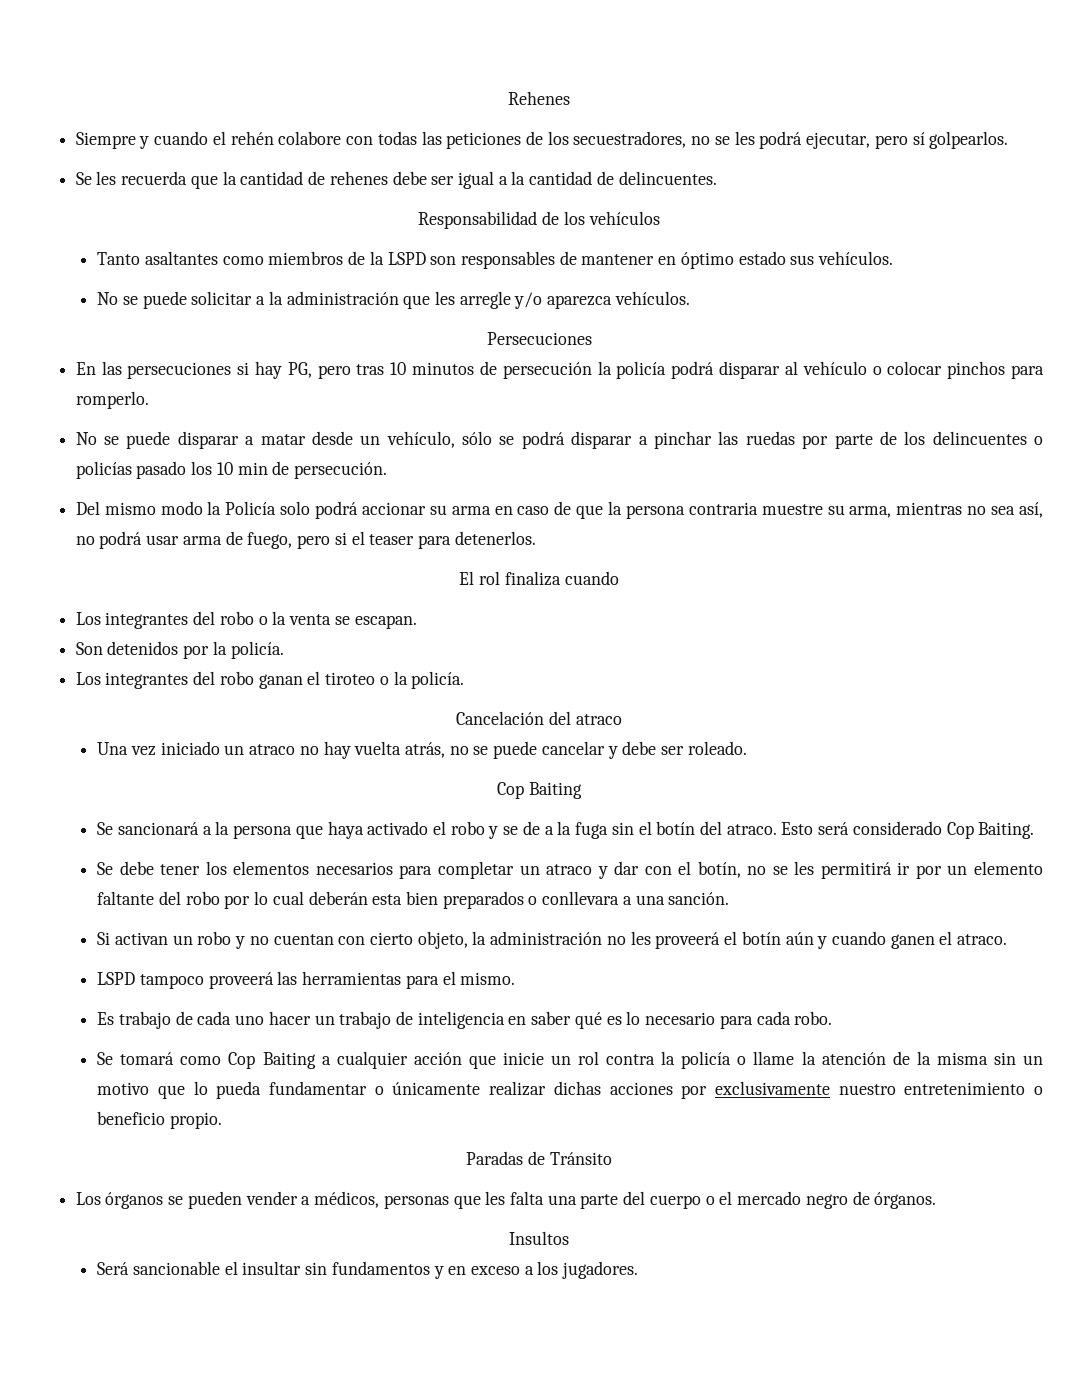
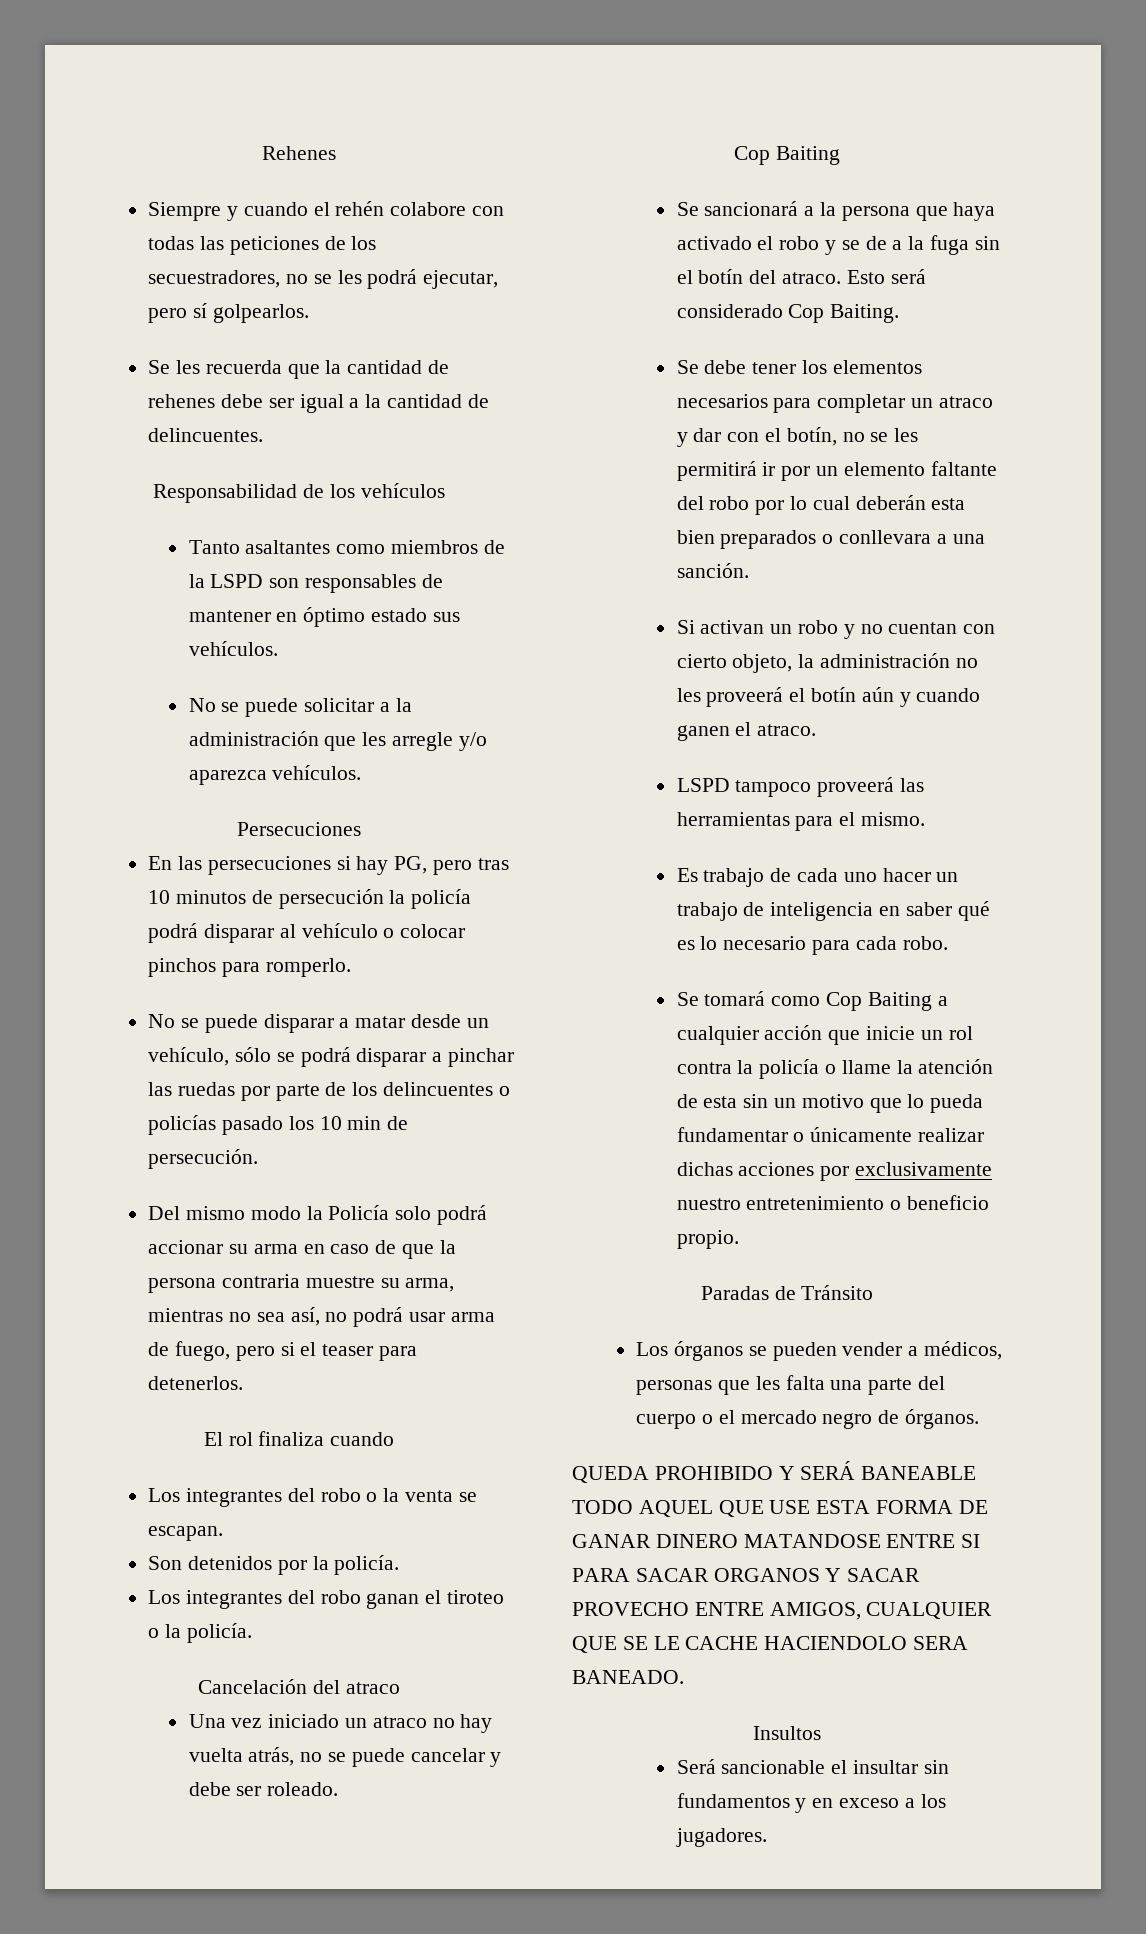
[916,1051,988,1065] la misma -> [703,1096,738,1108] esta
(937, 1200) none -> [572,1461,977,1483] [572,1500,988,1517] [572,1534,981,1548] [572,1568,921,1582] [572,1602,993,1620] [572,1636,969,1653] [572,1670,684,1684] // QUEDA PROHIBIDO Y SERÁ BANEABLE TODO AQUEL QUE USE ESTA FORMA DE GANAR DINERO MATANDOSE ENTRE SI PARA SACAR ORGANOS Y SACAR PROVECHO ENTRE AMIGOS, CUALQUIER QUE SE LE CACHE HACIENDOLO SERA BANEADO.

